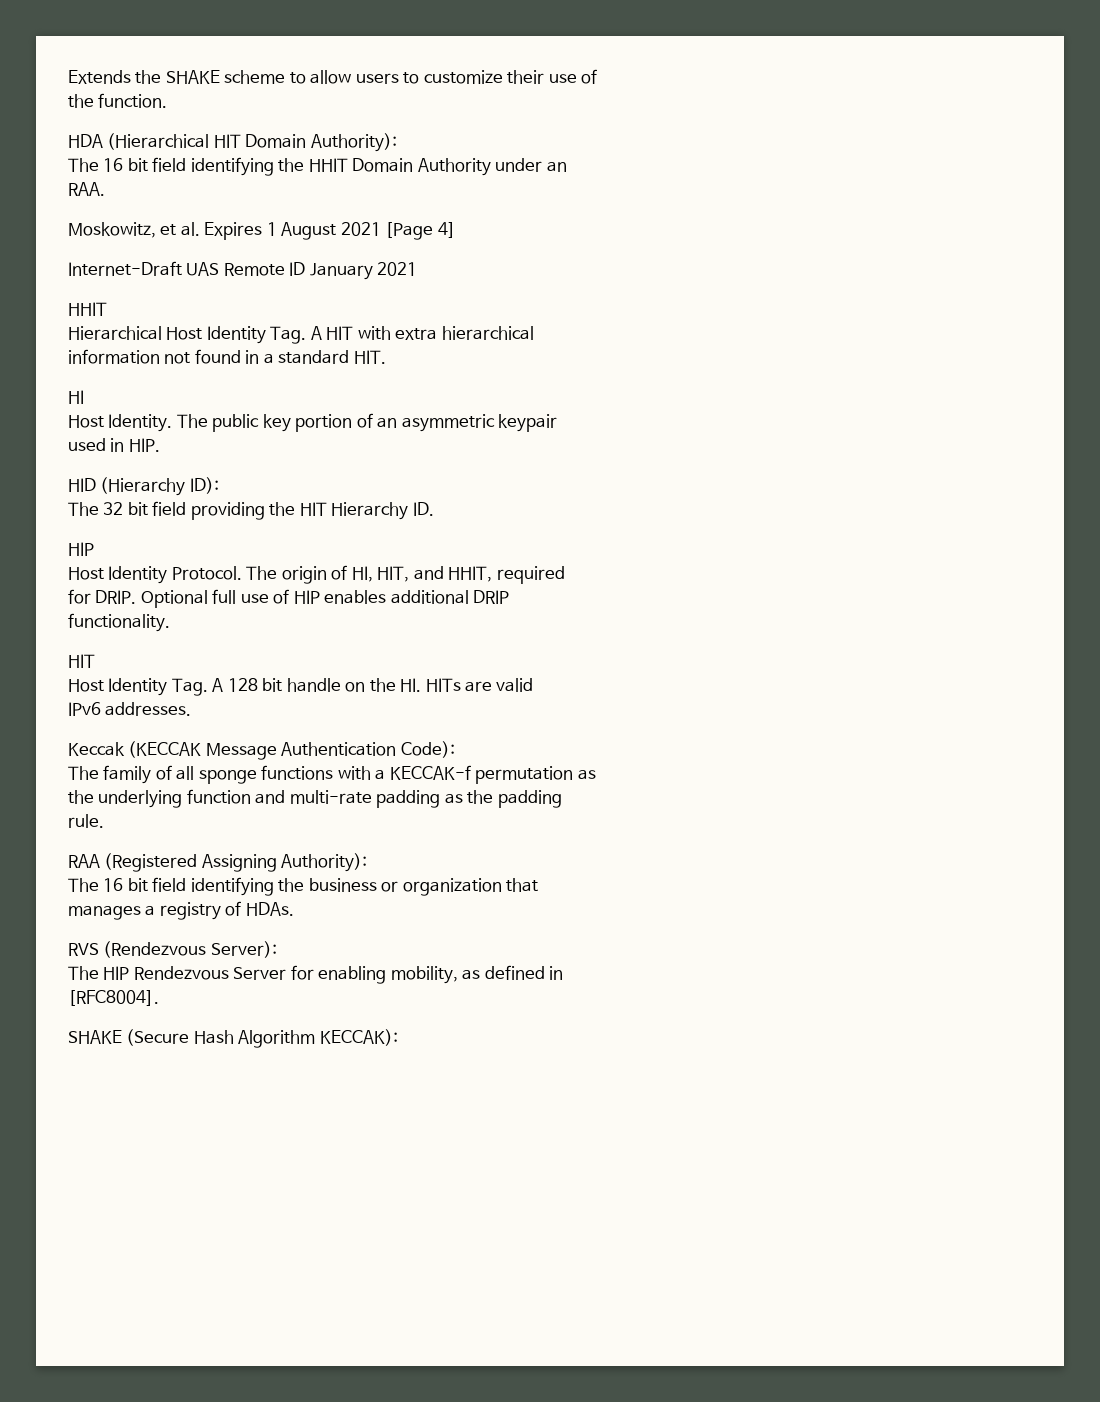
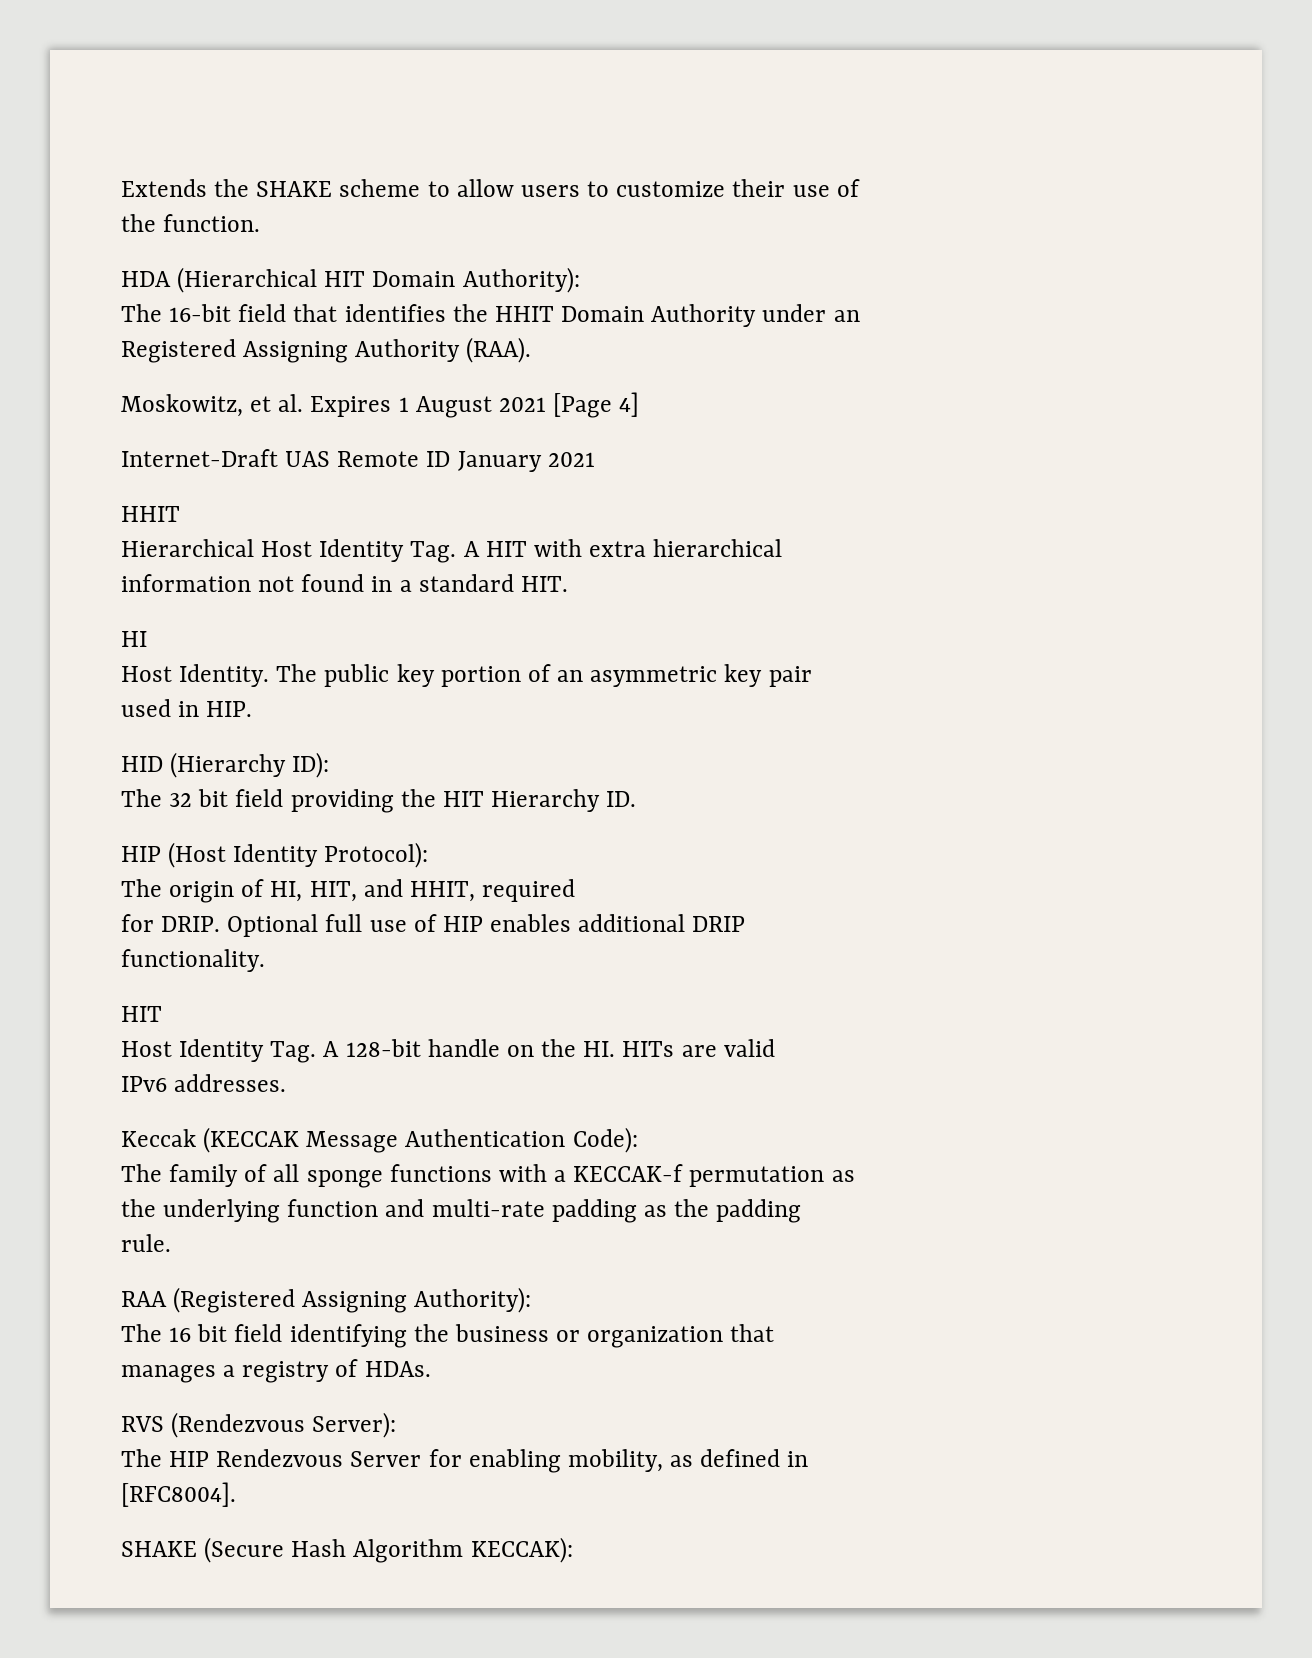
[103,157,274,176] 16 bit field identifying -> [169,304,446,322] 16-bit field that identifies
[68,182,105,196] RAA. -> [121,337,532,363] Registered Assigning Authority (RAA).
[498,414,558,432] keypair -> [724,664,812,687] key pair
[68,566,242,584] // Host Identity Protocol. -> [168,842,429,868] (Host Identity Protocol): //
[227,678,283,692] 128 bit -> [345,1039,421,1057] 128-bit

